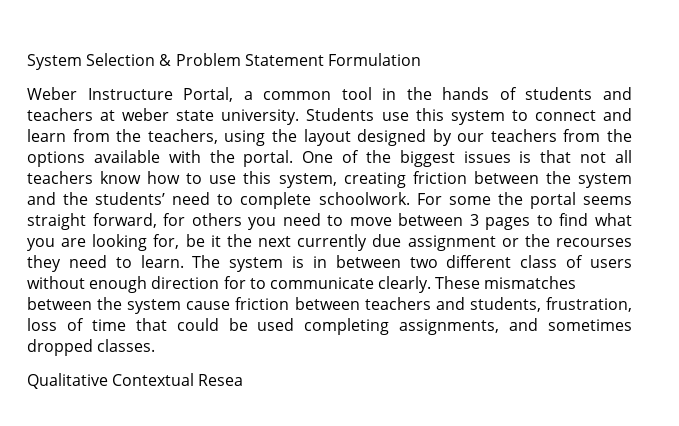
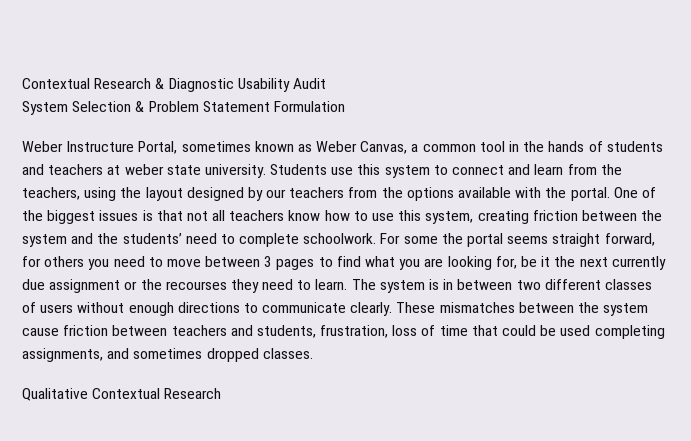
(27, 62) none -> [22,78,326,92] Contextual Research & Diagnostic Usability Audit //
(234, 94) none -> [181,141,408,154] sometimes known as Weber Canvas,
[520,255,558,268] class -> [604,279,652,290] classes
[151,276,246,289] direction for -> [177,302,240,313] directions
[198,374,244,386] Resea -> [164,388,222,399] Research

